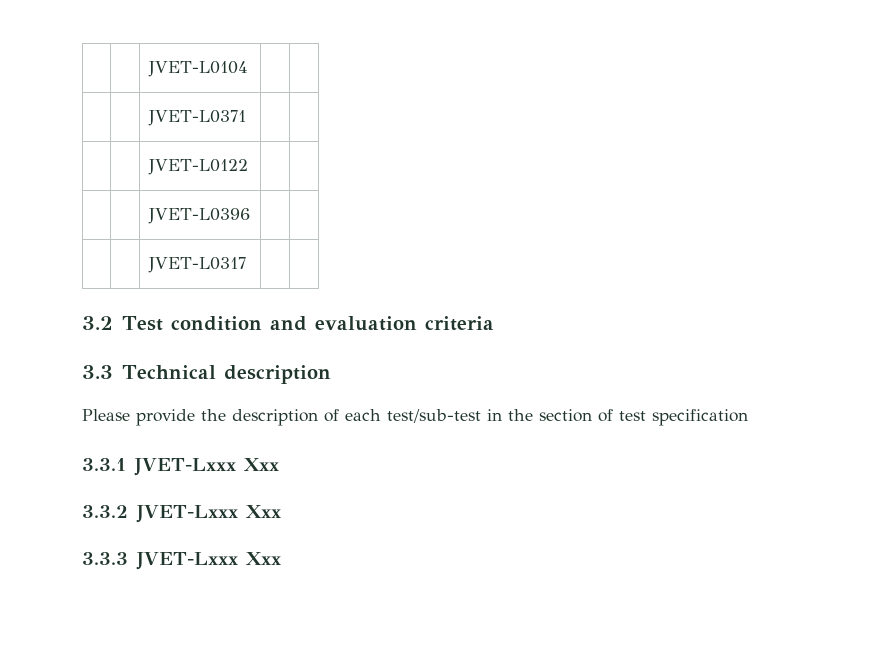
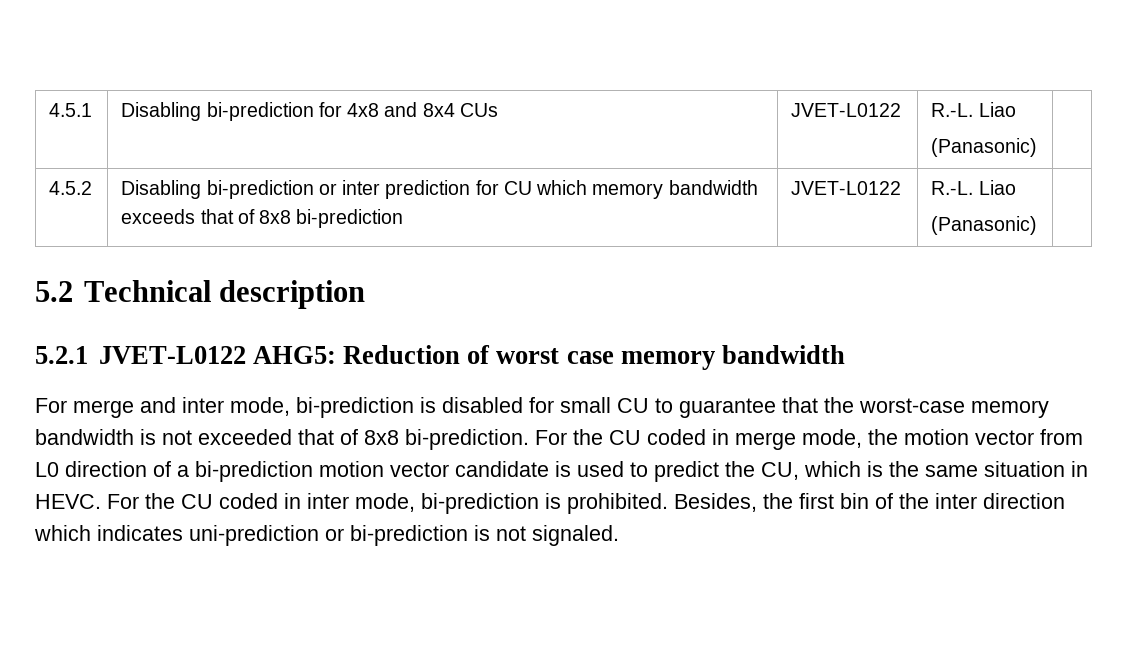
[147,61,248,77] [147,110,246,126] [147,159,248,175] [147,208,250,224] [147,257,246,273] [82,316,494,331] [82,365,331,384] [82,409,748,426] [82,458,279,476] [82,505,281,523] [82,552,281,570] | | JVET-L0104 | | // | | JVET-L0371 | | // | | JVET-L0122 | | // | | JVET-L0396 | | // | | JVET-L0317 | | // 3.2 Test condition and evaluation criteria // 3.3 Technical description // Please provide the description of each test/sub-test in the section of test specification // 3.3.1 JVET-Lxxx Xxx // 3.3.2 JVET-Lxxx Xxx // 3.3.3 JVET-Lxxx Xxx -> [49,103,93,117] [121,102,498,121] [791,103,902,117] [931,102,1016,117] [931,138,1038,157] [49,181,93,195] [121,180,758,199] [121,209,404,228] [791,181,902,195] [931,180,1016,195] [931,216,1038,235] [35,280,365,309] [35,345,845,370] [35,397,1049,418] [35,429,1083,450] [35,461,1088,482] [35,493,1065,514] [34,525,619,546] 4.5.1 | Disabling bi-prediction for 4x8 and 8x4 CUs | JVET-L0122 | R.-L. Liao // (Panasonic) | // 4.5.2 | Disabling bi-prediction or inter prediction for CU which memory bandwidth exceeds that of 8x8 bi-prediction | JVET-L0122 | R.-L. Liao // (Panasonic) | // 5.2 Technical description // 5.2.1 JVET-L0122 AHG5: Reduction of worst case memory bandwidth // For merge and inter mode, bi-prediction is disabled for small CU to guarantee that the worst-case memory bandwidth is not exceeded that of 8x8 bi-prediction. For the CU coded in merge mode, the motion vector from L0 direction of a bi-prediction motion vector candidate is used to predict the CU, which is the same situation in HEVC. For the CU coded in inter mode, bi-prediction is prohibited. Besides, the first bin of the inter direction which indicates uni-prediction or bi-prediction is not signaled.

